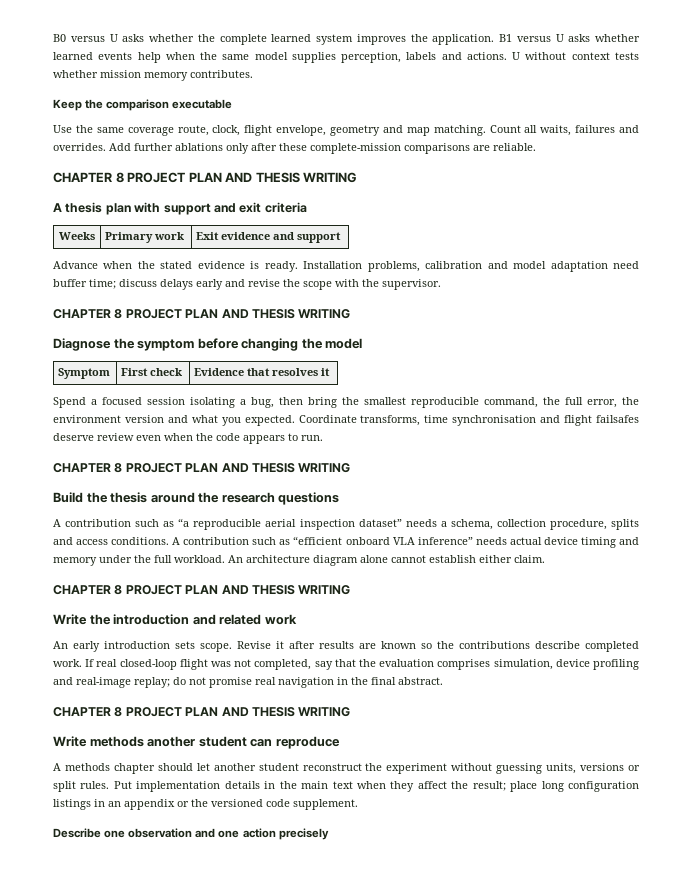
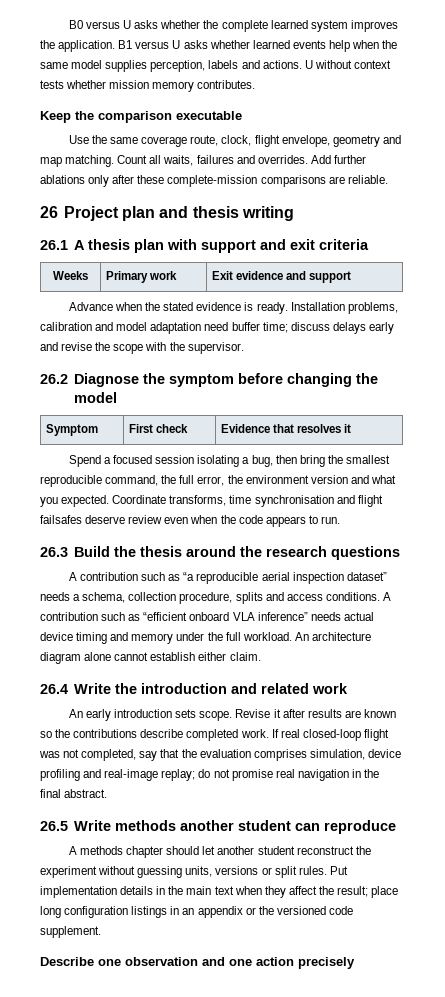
[53,172,358,183] CHAPTER 8 PROJECT PLAN AND THESIS WRITING // -> [40,206,295,221] [40,240,68,250] 26 Project plan and thesis writing // 26.1
[53,309,351,319] CHAPTER 8 PROJECT PLAN AND THESIS WRITING // -> [40,374,68,384] 26.2
[53,463,351,473] CHAPTER 8 PROJECT PLAN AND THESIS WRITING // -> [40,547,68,557] 26.3
[53,585,351,595] CHAPTER 8 PROJECT PLAN AND THESIS WRITING // -> [40,684,68,694] 26.4
[53,707,351,717] CHAPTER 8 PROJECT PLAN AND THESIS WRITING // -> [40,821,68,831] 26.5

